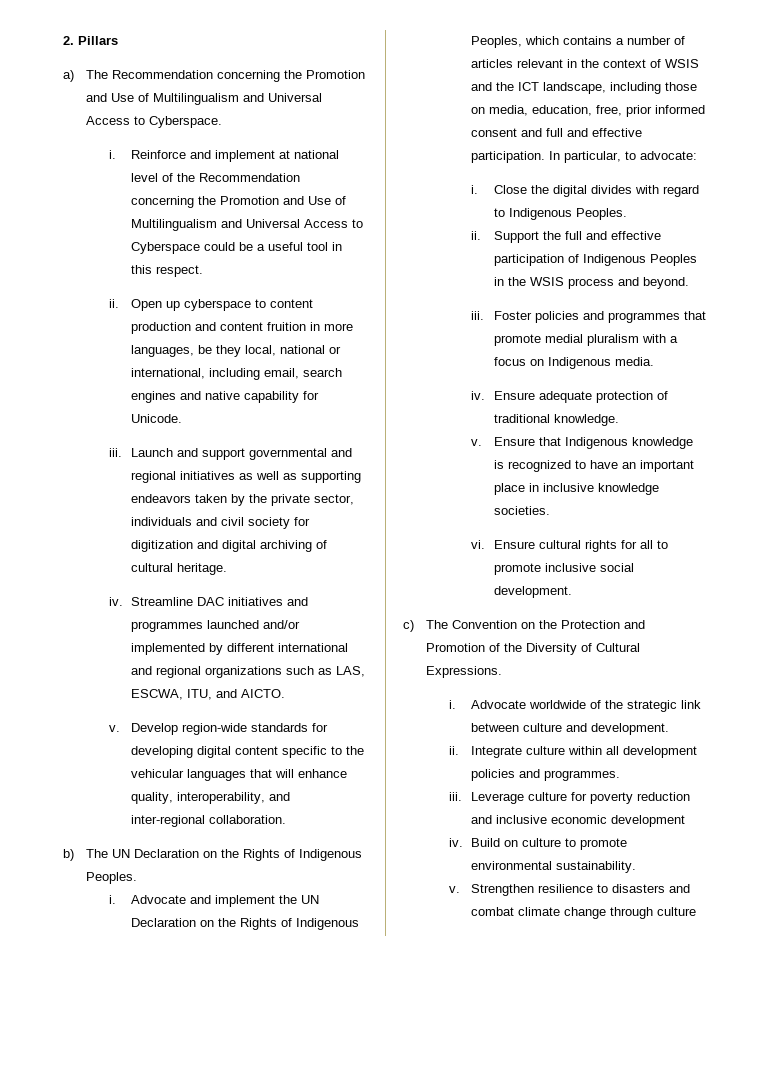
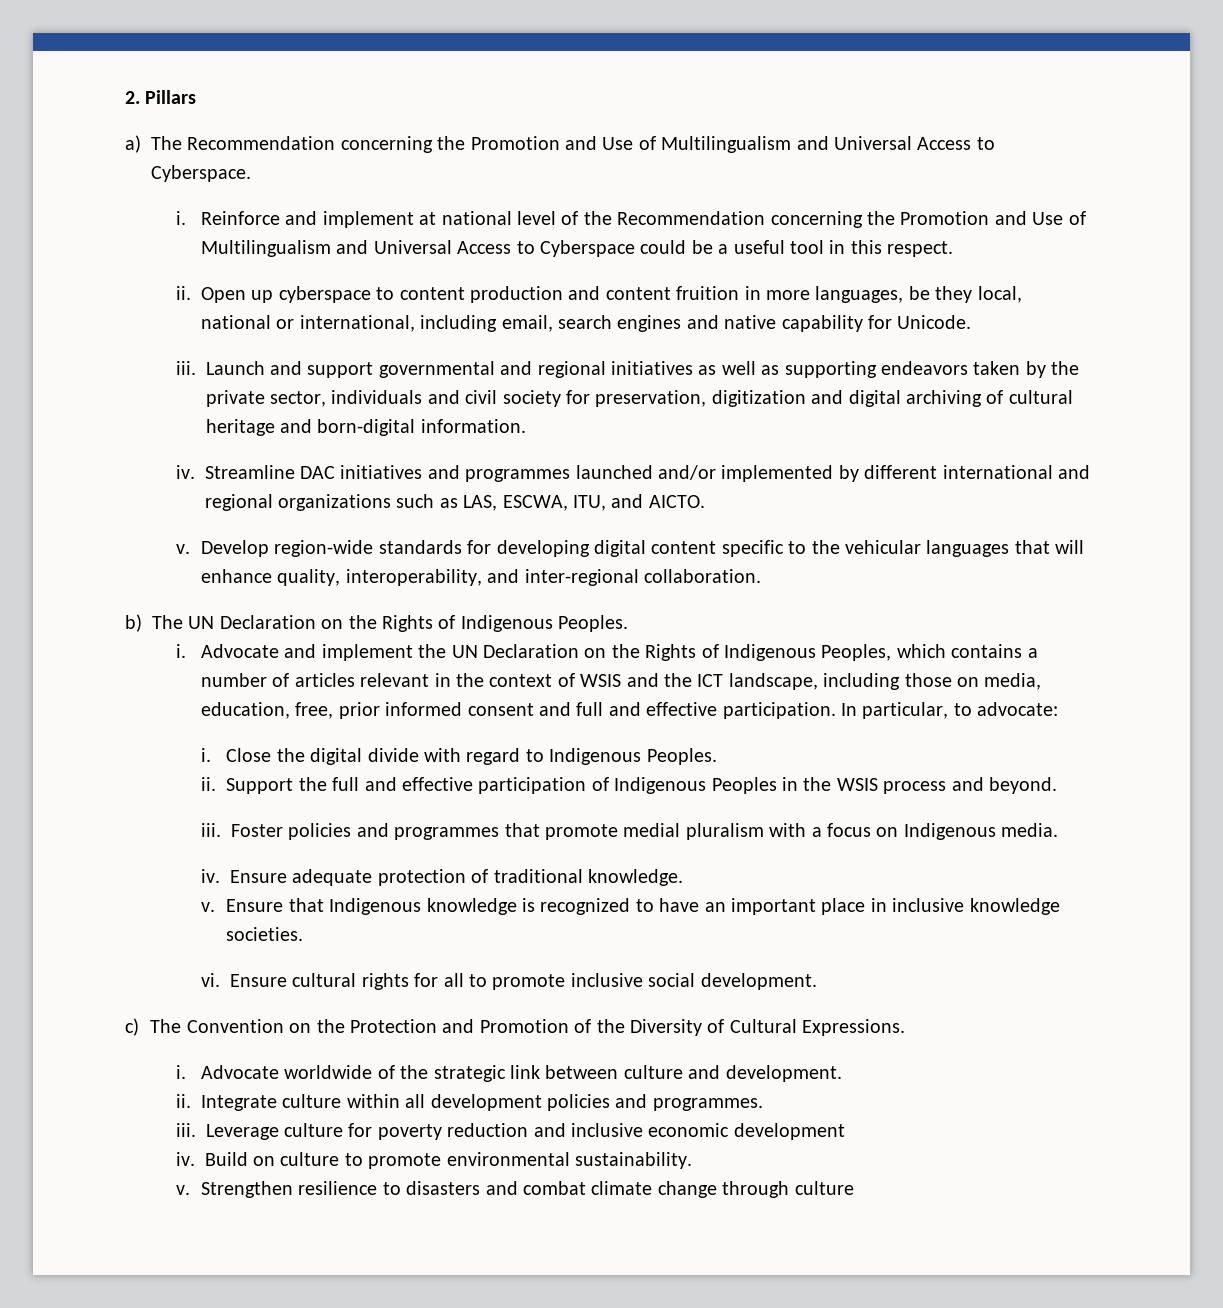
(311, 521) none -> [595,390,707,407] preservation,
[177,563,228,575] heritage. -> [205,419,526,436] heritage and born-digital information.
[591,185,633,194] divides -> [367,748,419,762] divide

